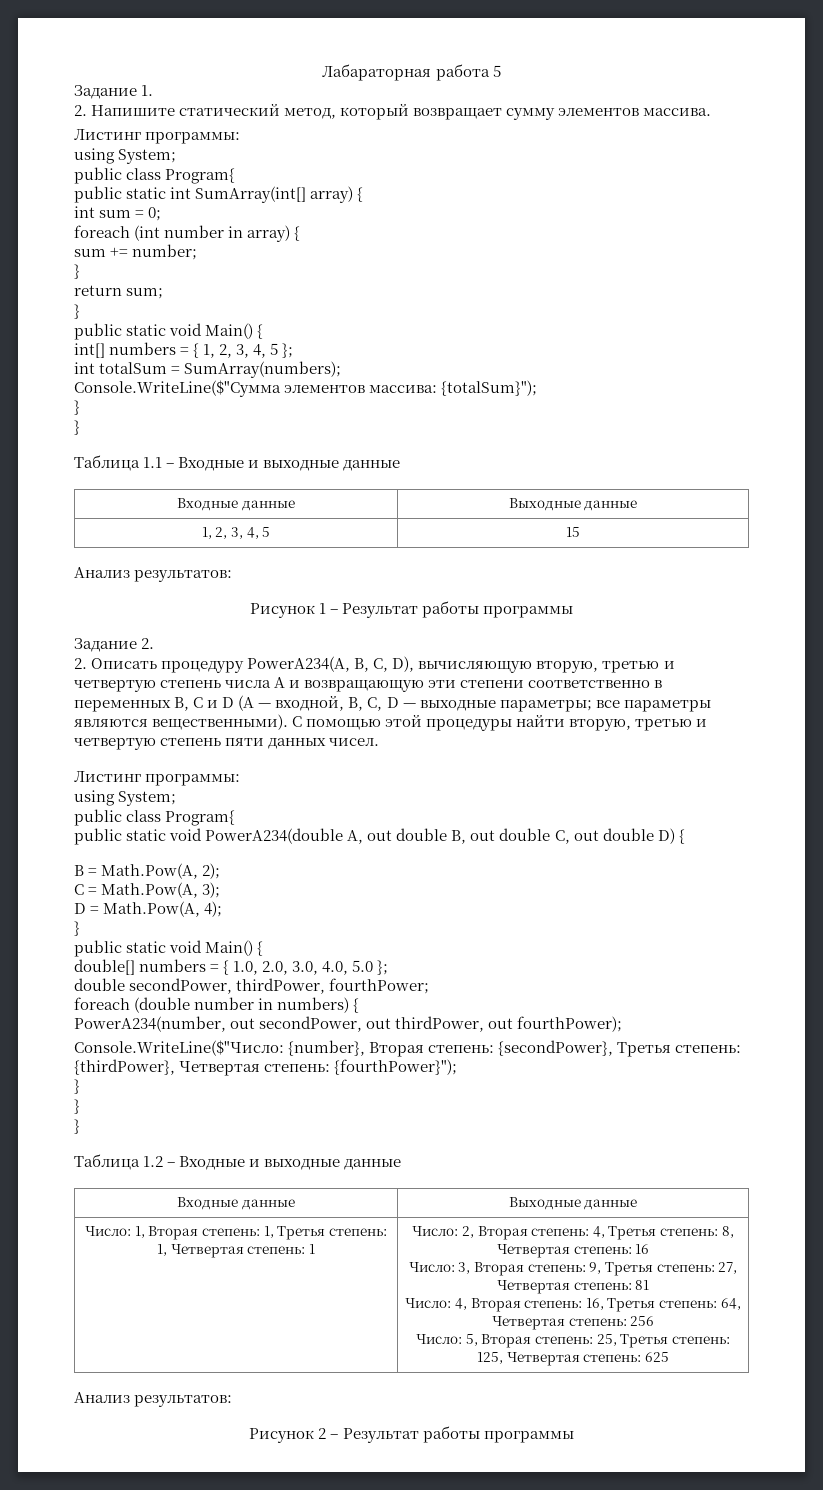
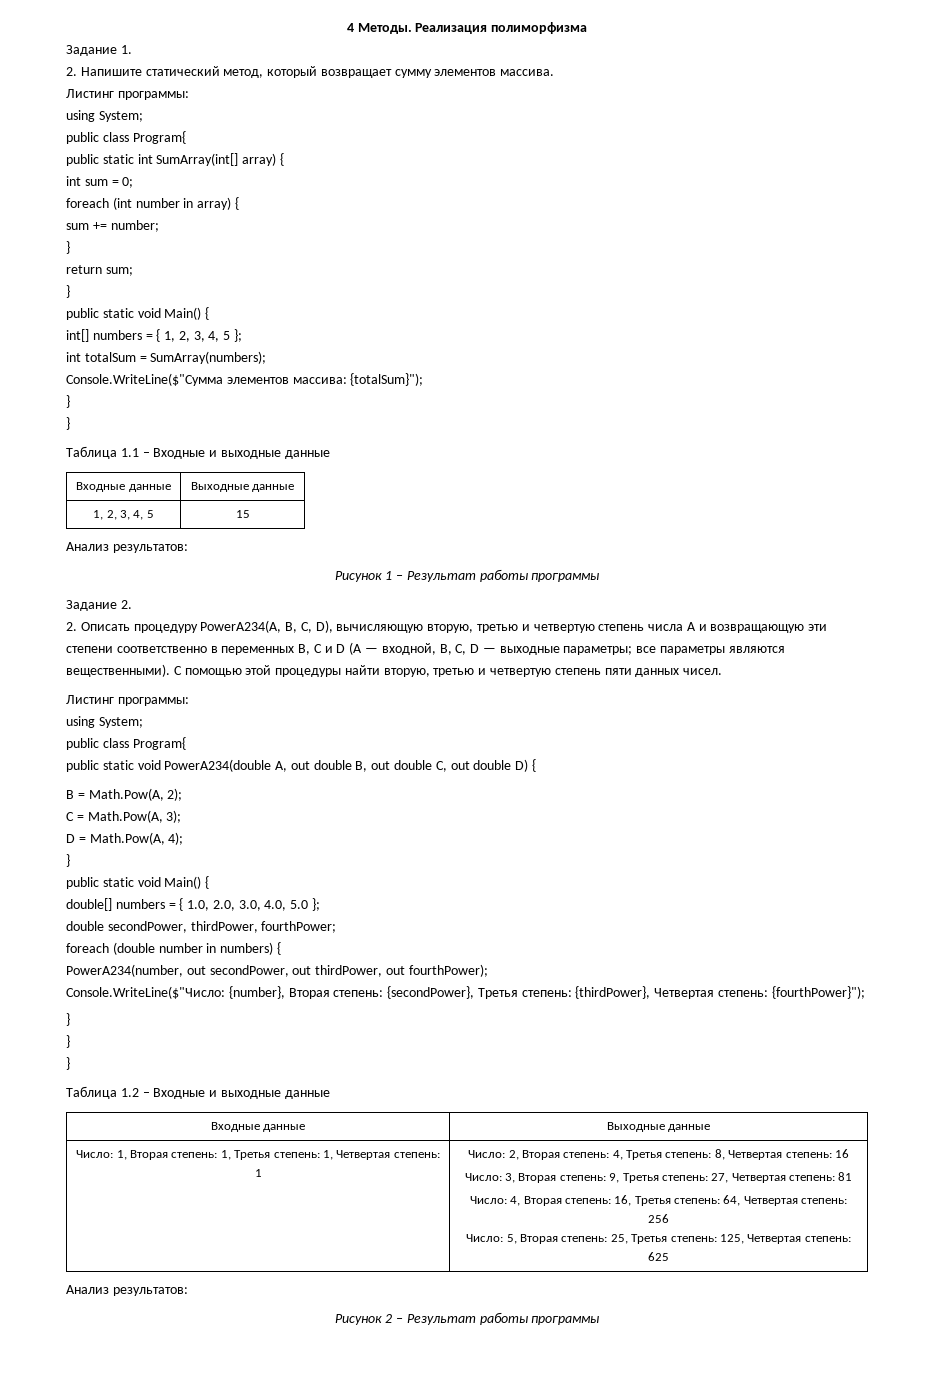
[322,64,501,81] Лабараторная работа 5 -> [346,22,588,34] 4 Методы. Реализация полиморфизма

